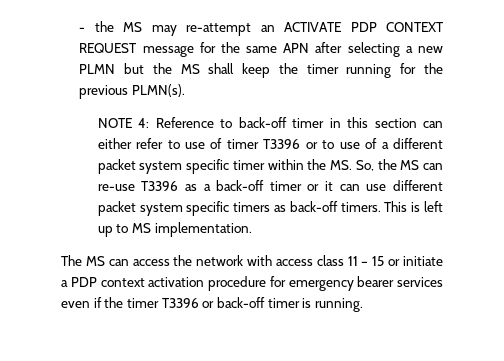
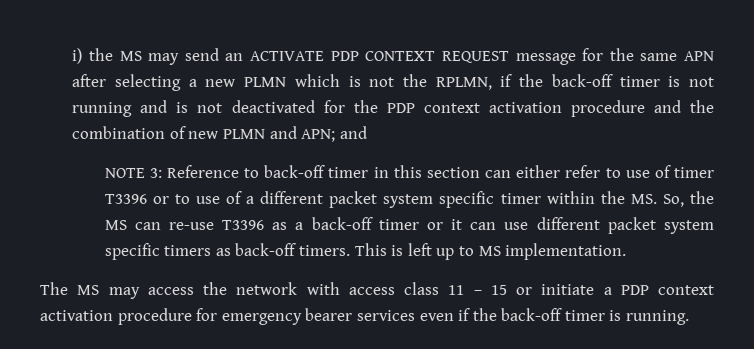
[79,27,86,32] - -> [72,48,83,64] i)
[186,23,252,36] re-attempt -> [184,48,219,61] send
[124,63,443,78] [79,84,185,99] but the MS shall keep the timer running for the previous PLMN(s). -> [294,74,714,90] [72,100,714,117] [72,126,367,142] which is not the RPLMN, if the back-off timer is not running and is not deactivated for the PDP context activation procedure and the combination of new PLMN and APN; and
[138,118,150,128] 4: -> [149,168,162,178] 3:
[108,259,129,266] can -> [108,287,140,299] may
[126,298,215,308] timer T3396 or -> (497, 314) none

